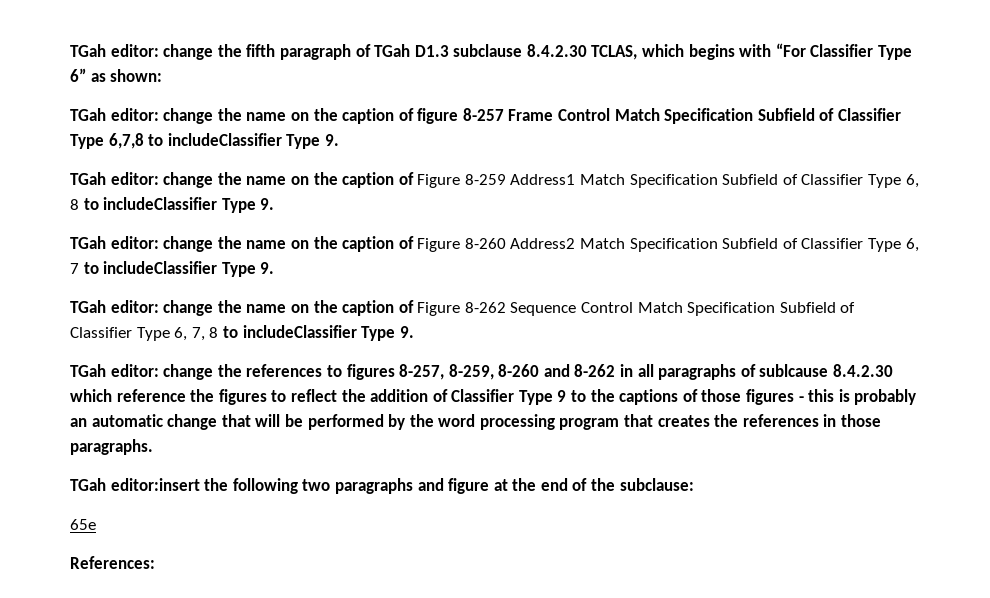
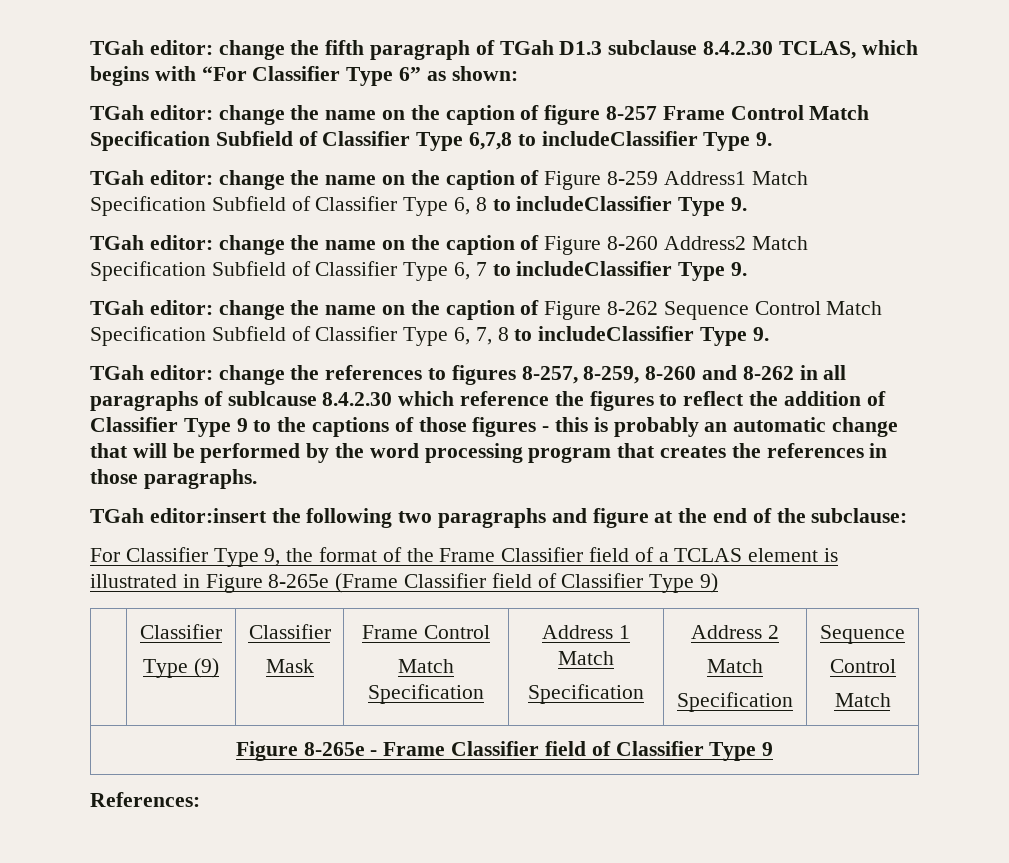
[70,519,96,530] 65e -> [90,547,839,567] [90,573,719,593] [140,624,222,639] [143,658,219,678] [248,624,331,639] [265,659,314,673] [362,625,490,639] [398,659,454,673] [368,684,484,704] [542,625,630,639] [558,651,614,665] [528,684,644,704] [691,625,779,639] [707,659,763,673] [677,692,793,712] [820,625,905,644] [829,659,896,673] [834,693,891,707] [235,741,774,761] For Classifier Type 9, the format of the Frame Classifier field of a TCLAS element is illustrated in Figure 8-265e (Frame Classifier field of Classifier Type 9) // | Classifier // Type (9) | Classifier // Mask | Frame Control // Match Specification | Address 1 Match // Specification | Address 2 // Match // Specification | Sequence // Control // Match // Figure 8-265e - Frame Classifier field of Classifier Type 9

